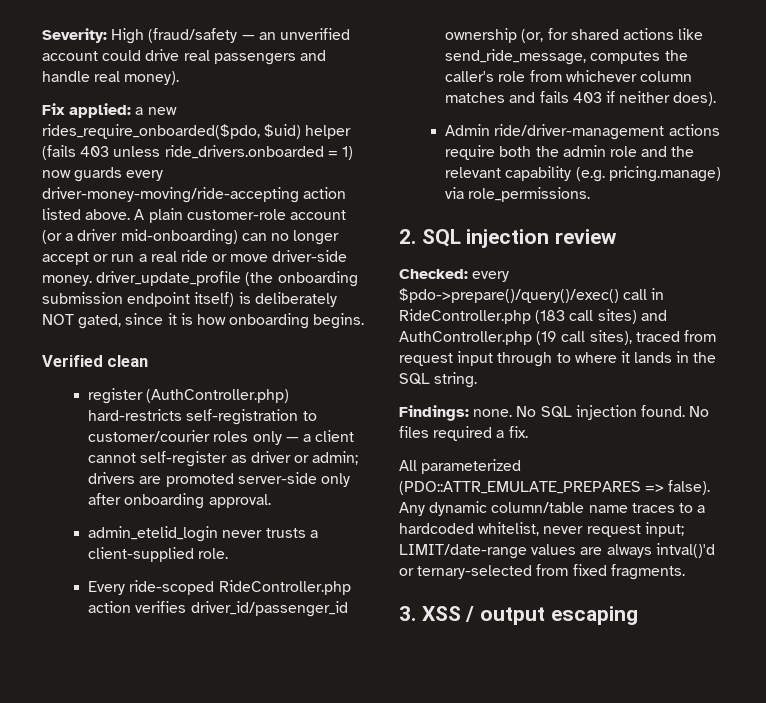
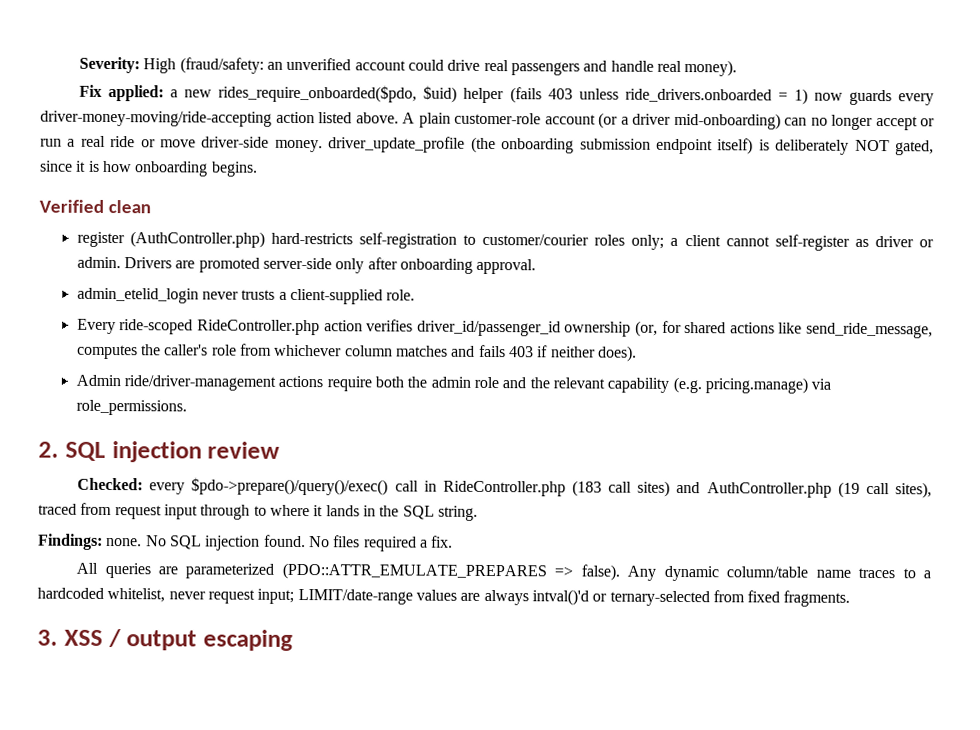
[148,28,255,43] (fraud/safety — -> [179,57,264,74] (fraud/safety:
[252,431,299,445] only — -> [631,234,665,250] only;
[312,451,359,465] [88,472,136,484] admin; drivers -> [76,256,173,269] admin. Drivers
(417, 465) none -> [104,562,178,579] queries are

